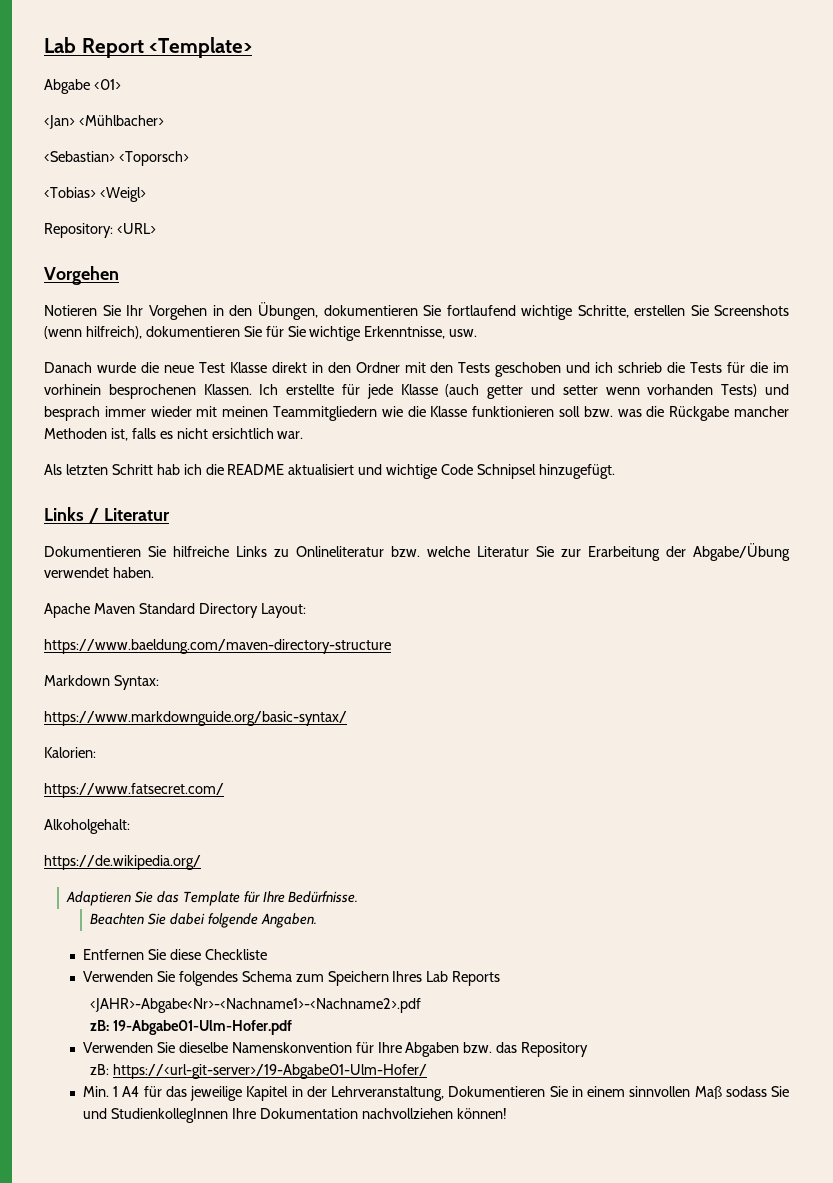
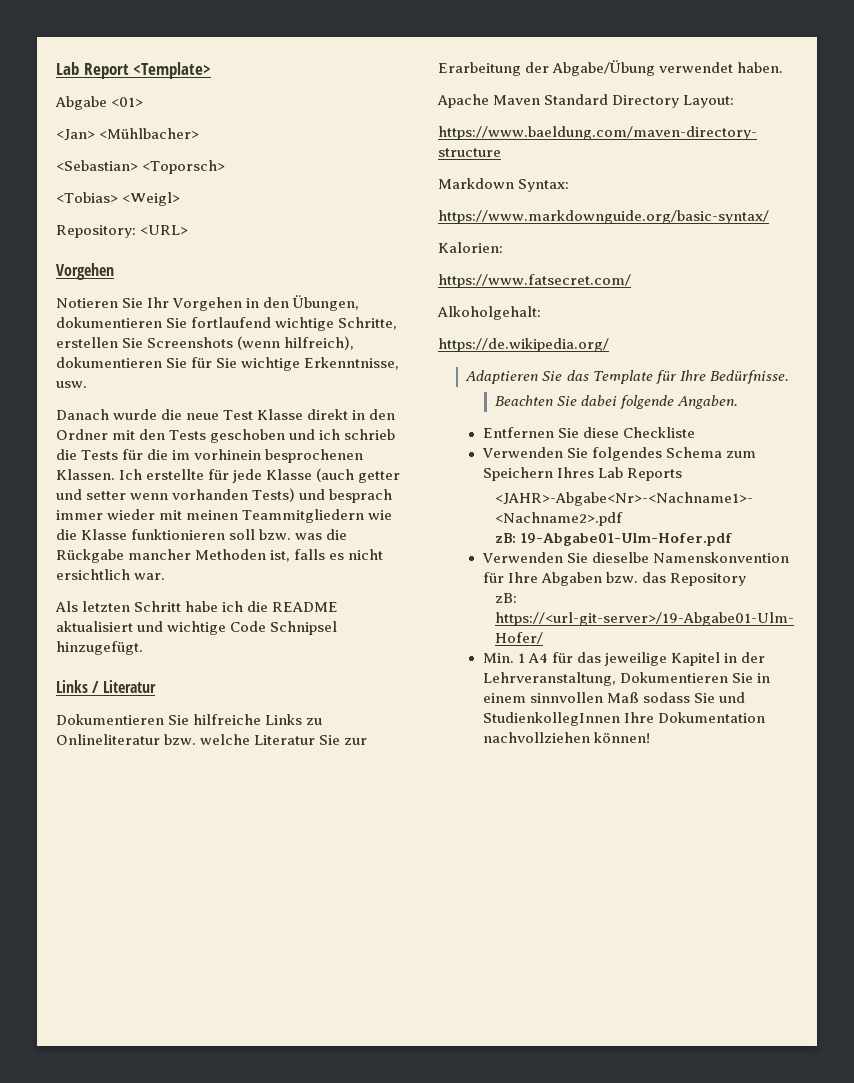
[156,464,180,475] hab -> [185,601,219,612] habe

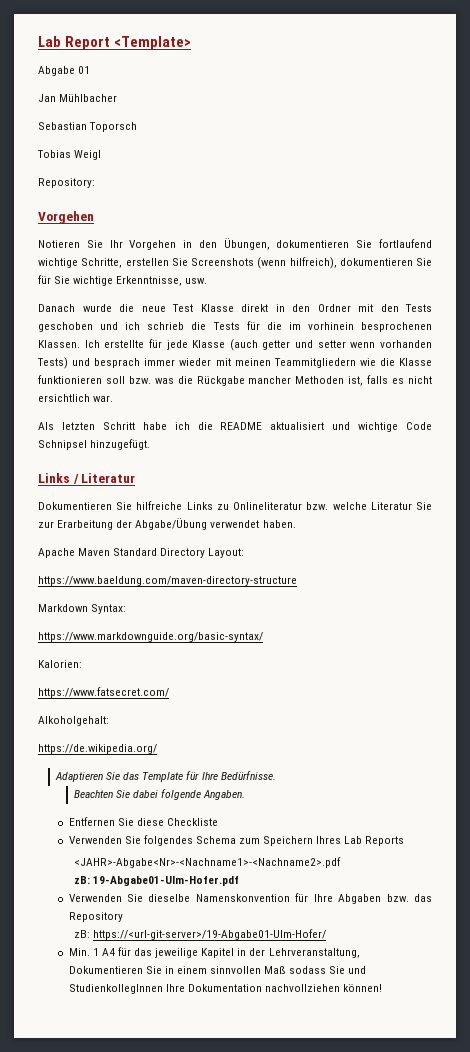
[111,97,144,107] [56,128,200,141] [56,160,226,174] [56,192,181,206] <01> // <Jan> <Mühlbacher> // <Sebastian> <Toporsch> // <Tobias> <Weigl> -> [78,66,91,74] [38,94,118,102] [38,122,138,132] [37,150,102,160] 01 // Jan Mühlbacher // Sebastian Toporsch // Tobias Weigl
[140,225,189,235] <URL> -> (95, 183) none

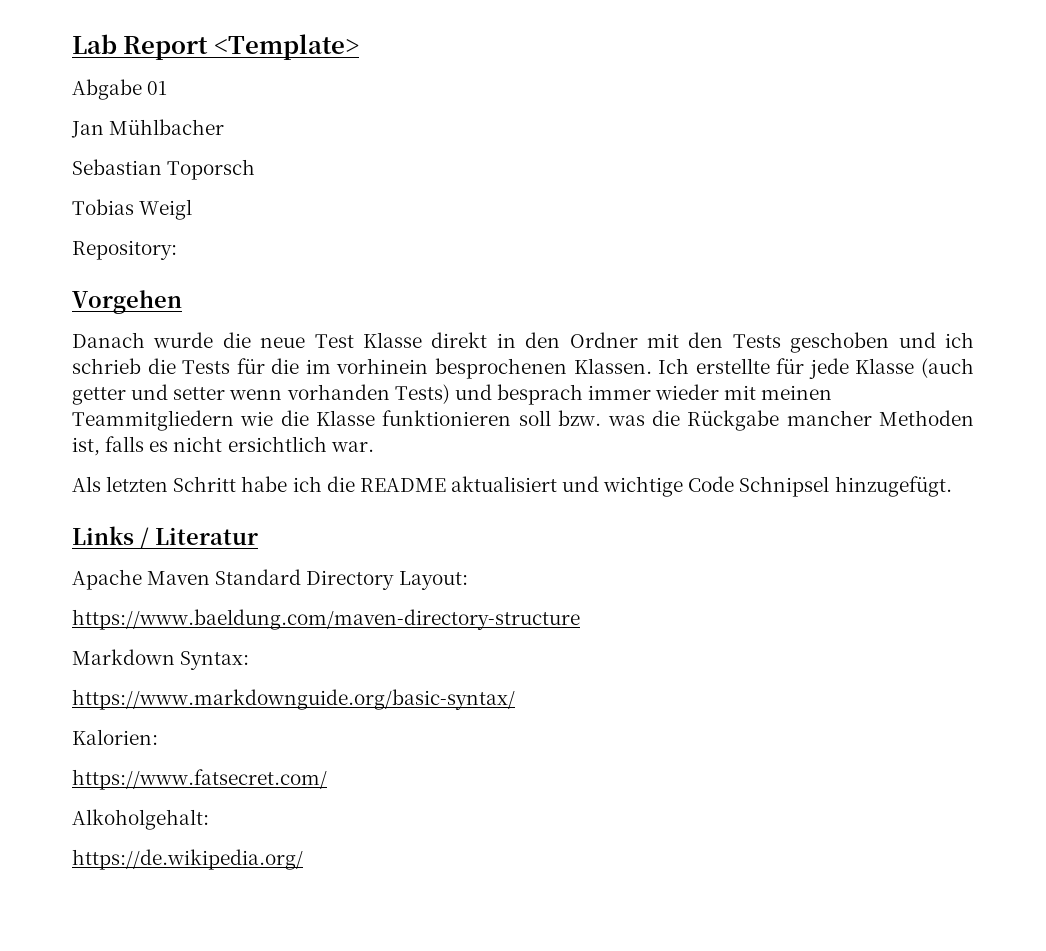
[38,238,432,250] [38,257,432,269] [38,275,208,286] // Notieren Sie Ihr Vorgehen in den Übungen, dokumentieren Sie fortlaufend wichtige Schritte, erstellen Sie Screenshots (wenn hilfreich), dokumentieren Sie für Sie wichtige Erkenntnisse, usw. -> (182, 302) none
[38,501,433,510] [38,518,296,530] // Dokumentieren Sie hilfreiche Links zu Onlineliteratur bzw. welche Literatur Sie zur Erarbeitung der Abgabe/Übung verwendet haben. -> (258, 536) none
[54,771,276,782] [73,789,246,800] [68,817,218,826] [68,835,405,846] [73,857,341,868] [73,876,240,886] [68,893,432,904] [68,912,123,922] [73,929,327,940] [68,947,360,958] [68,966,367,974] [68,984,383,994] // Adaptieren Sie das Template für Ihre Bedürfnisse. // Beachten Sie dabei folgende Angaben. // Entfernen Sie diese Checkliste // Verwenden Sie folgendes Schema zum Speichern Ihres Lab Reports // <JAHR>-Abgabe<Nr>-<Nachname1>-<Nachname2>.pdf // zB: 19-Abgabe01-Ulm-Hofer.pdf // Verwenden Sie dieselbe Namenskonvention für Ihre Abgaben bzw. das Repository // zB: https://<url-git-server>/19-Abgabe01-Ulm-Hofer/ // Min. 1 A4 für das jeweilige Kapitel in der Lehrveranstaltung, Dokumentieren Sie in einem sinnvollen Maß sodass Sie und StudienkollegInnen Ihre Dokumentation nachvollziehen können! -> (303, 859) none

